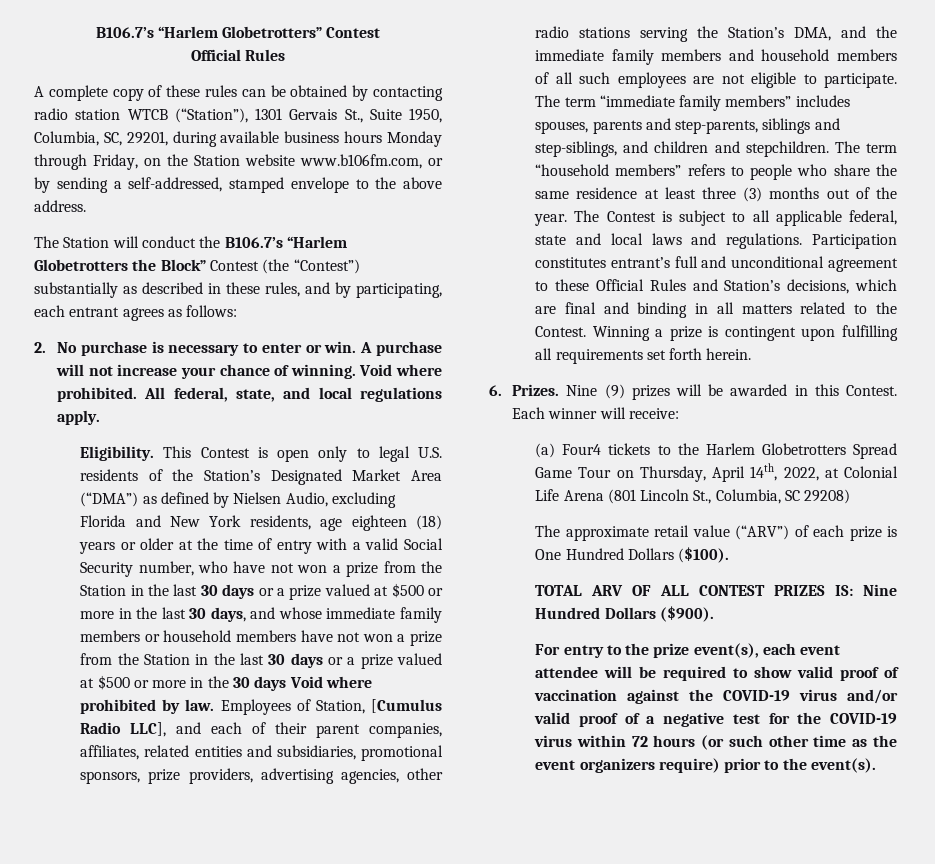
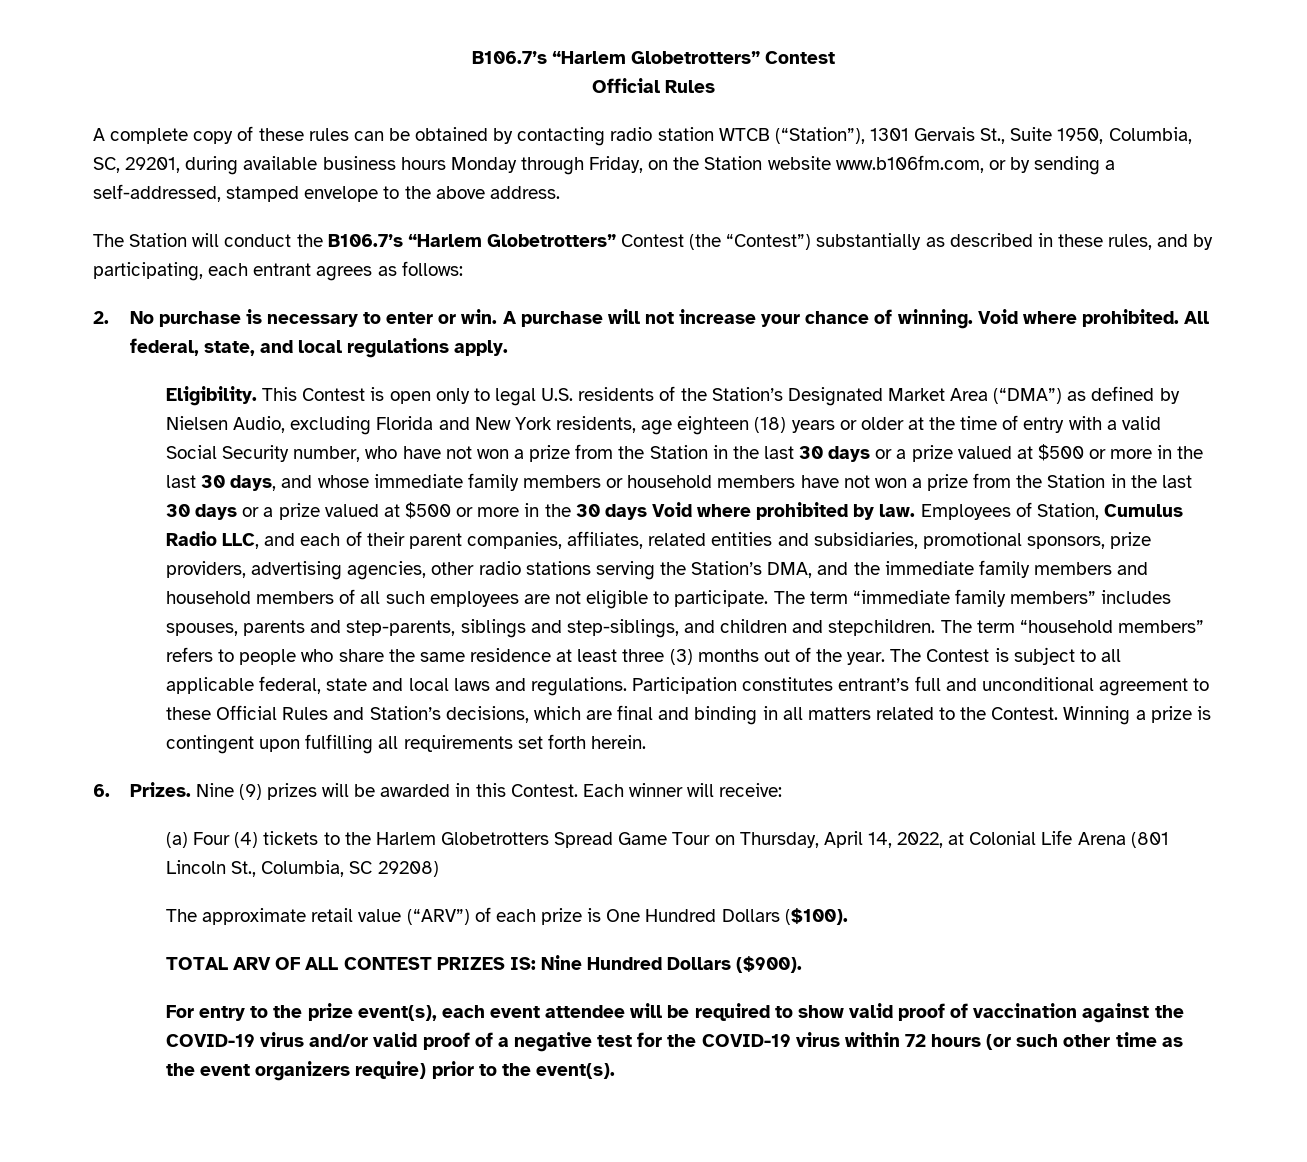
[34,259,206,271] Globetrotters the Block” -> [486,234,616,247] Globetrotters”
[371,699,443,713] [80,722,167,737] [Cumulus Radio LLC], -> [1103,504,1183,517] [166,531,260,549] Cumulus Radio LLC,
[562,444,602,455] Four4 -> [193,832,259,848] Four (4)
[750,463,778,481] 14th, -> [867,832,892,848] 14,

